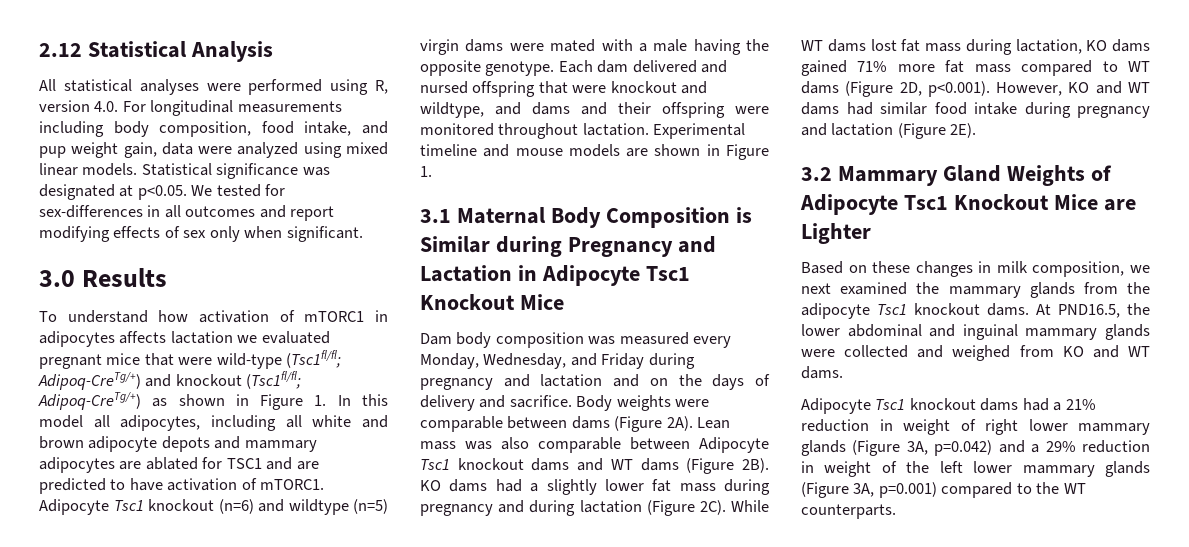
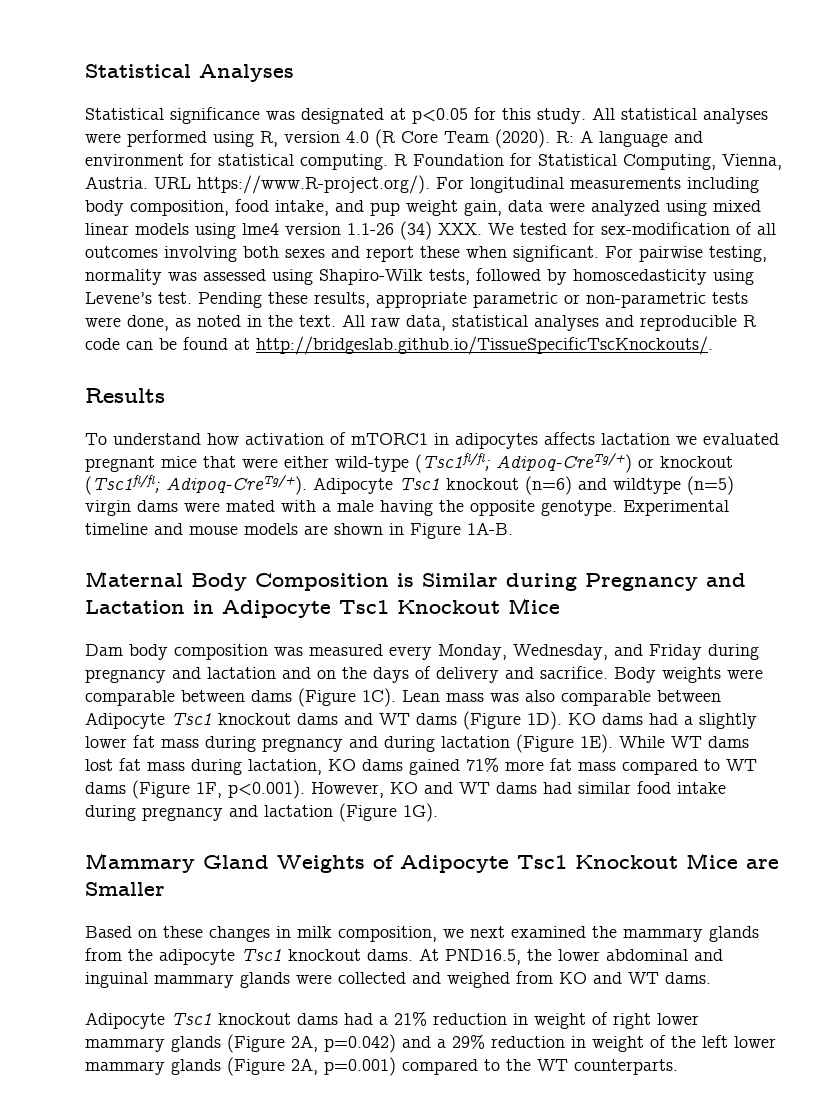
[39,41,273,62] 2.12 Statistical Analysis // -> [85,64,294,82] [85,107,586,124] Statistical Analyses // Statistical significance was designated at p<0.05 for this study.
[94,101,119,112] 4.0. -> [346,129,703,148] [85,153,782,170] [85,175,430,194] 4.0 (R Core Team (2020). R: A language and environment for statistical computing. R Foundation for Statistical Computing, Vienna, Austria. URL https://www.R-project.org/).
[82,163,330,179] [39,184,286,200] [39,205,335,221] [39,226,363,242] [39,270,75,287] models. Statistical significance was designated at p<0.05. We tested for sex-differences in all outcomes and report modifying effects of sex only when significant. // 3.0 -> [135,221,776,240] [85,245,767,262] [85,268,754,285] [85,292,748,308] [85,314,757,331] [85,336,713,355] models using lme4 version 1.1-26 (34) XXX. We tested for sex-modification of all outcomes involving both sexes and report these when significant. For pairwise testing, normality was assessed using Shapiro-Wilk tests, followed by homoscedasticity using Levene’s test. Pending these results, appropriate parametric or non-parametric tests were done, as noted in the text. All raw data, statistical analyses and reproducible R code can be found at http://bridgeslab.github.io/TissueSpecificTscKnockouts/. //
(213, 361) none -> [284,456,329,468] either
[145,374,172,387] and -> [638,458,654,468] or
[38,392,388,410] [39,415,388,431] [39,436,317,452] [39,457,319,473] [39,478,325,494] Adipoq-CreTg/+) as shown in Figure 1. In this model all adipocytes, including all white and brown adipocyte depots and mammary adipocytes are ablated for TSC1 and are predicted to have activation of mTORC1. -> [166,475,307,495] Adipoq-CreTg/+).
[558,60,728,73] [420,81,708,97] [420,102,769,118] [420,123,649,139] Each dam delivered and nursed offspring that were knockout and wildtype, and dams and their offspring were monitored throughout lactation. -> (617, 508) none
[420,166,432,177] [420,209,451,223] 1. // 3.1 -> [467,522,513,535] 1A-B. //
[666,416,693,431] 2A). -> [362,688,396,707] 1C).
[742,458,769,473] 2B). -> [527,711,562,730] 1D).
[699,500,726,515] 2C). -> [580,734,613,753] 1E).
[899,82,922,96] 2D, -> [196,782,222,798] 1F,
[950,123,977,138] [801,167,832,181] 2E). // 3.2 -> [403,803,438,822] 1G). //
[801,223,871,244] Lighter -> [85,882,165,896] Smaller
[906,441,928,455] 3A, -> [291,1035,318,1052] 2A,
[853,483,875,497] 3A, -> [291,1058,318,1075] 2A,

